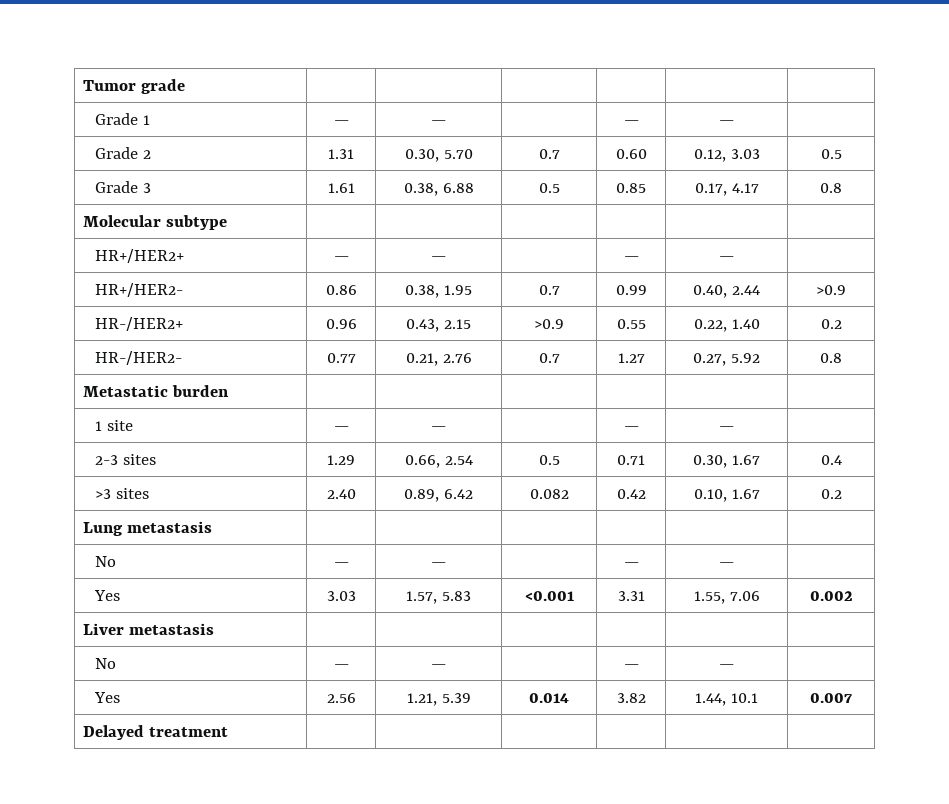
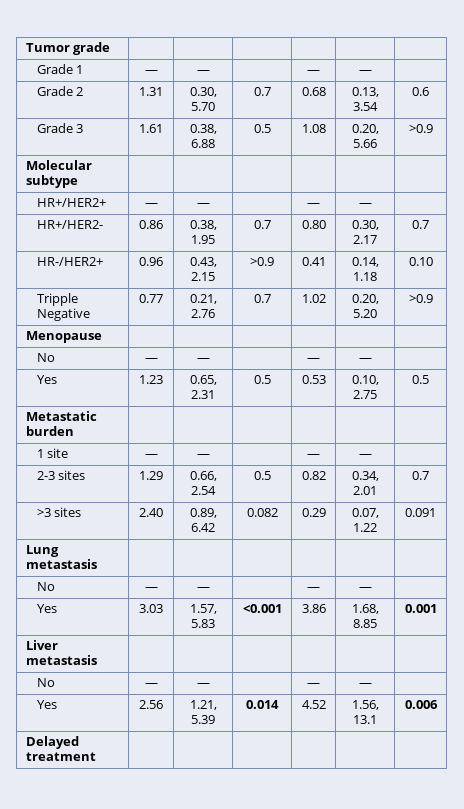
[615,149,647,159] [693,149,760,162] [820,149,842,159] 0.60 | 0.12, 3.03 | 0.5 -> [301,87,326,96] [351,87,379,97] [353,102,378,111] [412,87,429,96] 0.68 | 0.13, 3.54 | 0.6
[616,183,646,193] [694,183,759,196] [820,183,842,193] 0.85 | 0.17, 4.17 | 0.8 -> [301,124,326,133] [351,124,379,134] [353,139,377,148] [408,124,433,133] 1.08 | 0.20, 5.66 | >0.9
[615,285,647,295] [693,285,760,298] [816,285,846,295] 0.99 | 0.40, 2.44 | >0.9 -> [301,220,326,229] [351,220,379,230] [353,235,377,244] [412,220,429,229] 0.80 | 0.30, 2.17 | 0.7
[616,319,646,329] [693,319,760,332] [820,319,842,329] [94,351,182,365] [326,353,356,363] [405,353,472,366] [538,353,560,363] [617,353,645,363] [693,353,760,366] [820,353,842,363] 0.55 | 0.22, 1.40 | 0.2 // HR-/HER2- | 0.77 | 0.21, 2.76 | 0.7 | 1.27 | 0.27, 5.92 | 0.8 -> [301,257,326,266] [351,257,379,267] [353,272,377,281] [408,257,433,266] [36,293,78,306] [36,308,90,321] [139,294,163,303] [189,294,217,304] [191,309,215,318] [253,294,271,303] [301,294,326,303] [351,294,379,304] [353,309,377,318] [408,294,433,303] [25,331,102,343] [36,353,55,362] [144,358,158,362] [196,358,210,362] [307,358,320,362] [358,358,372,362] [36,375,57,384] [139,375,163,384] [189,375,217,385] [191,390,215,399] [253,375,271,384] [301,375,326,384] [351,375,379,385] [353,390,377,399] [412,375,429,384] 0.41 | 0.14, 1.18 | 0.10 // Tripple Negative | 0.77 | 0.21, 2.76 | 0.7 | 1.02 | 0.20, 5.20 | >0.9 // Menopause | | | | | | // No | — | — | | — | — | // Yes | 1.23 | 0.65, 2.31 | 0.5 | 0.53 | 0.10, 2.75 | 0.5
[617,455,645,465] [693,455,760,468] [820,455,842,465] 0.71 | 0.30, 1.67 | 0.4 -> [301,471,326,480] [351,471,379,481] [353,486,377,495] [412,471,429,480] 0.82 | 0.34, 2.01 | 0.7
[616,489,646,499] [693,489,760,502] [820,489,842,499] 0.42 | 0.10, 1.67 | 0.2 -> [301,508,326,517] [351,508,379,518] [353,523,377,532] [405,508,436,517] 0.29 | 0.07, 1.22 | 0.091
[617,591,645,601] [693,591,760,604] [809,591,853,601] 3.31 | 1.55, 7.06 | 0.002 -> [301,604,326,613] [351,604,379,614] [353,619,377,628] [404,604,437,613] 3.86 | 1.68, 8.85 | 0.001
[616,693,646,703] [695,693,758,706] [810,693,852,703] 3.82 | 1.44, 10.1 | 0.007 -> [301,700,326,709] [351,700,379,710] [353,715,377,724] [404,700,438,709] 4.52 | 1.56, 13.1 | 0.006

